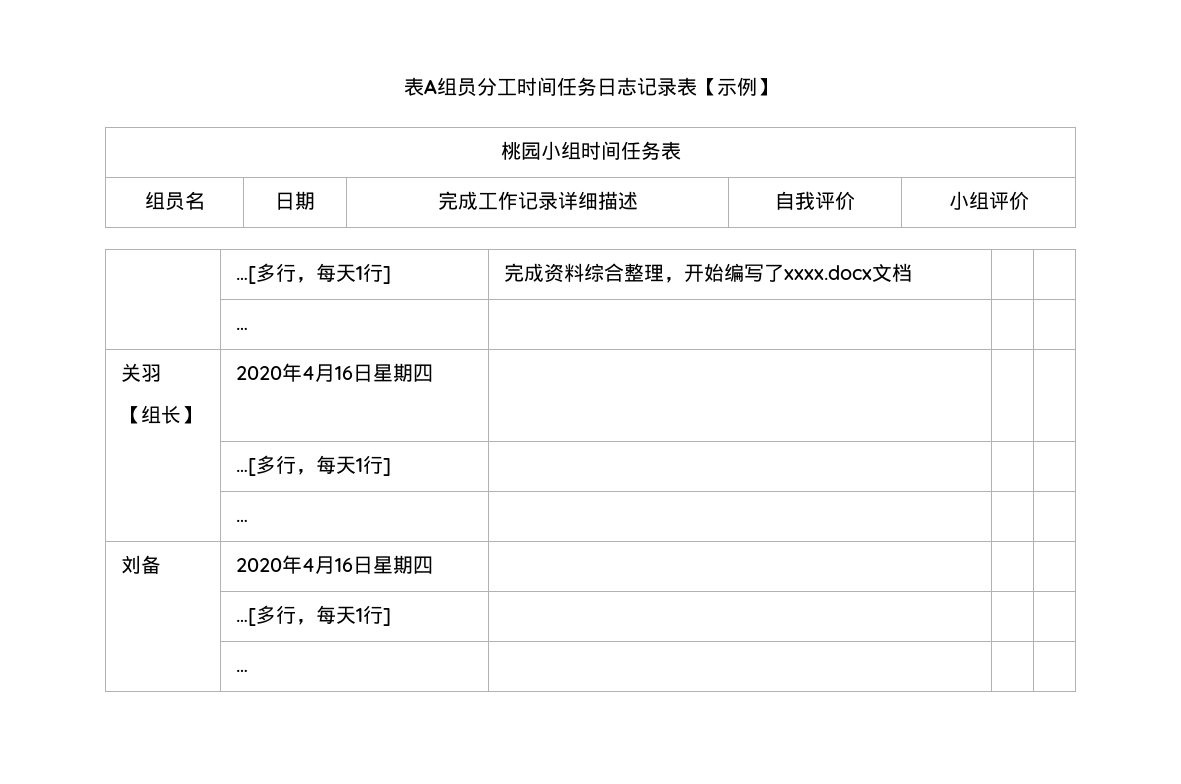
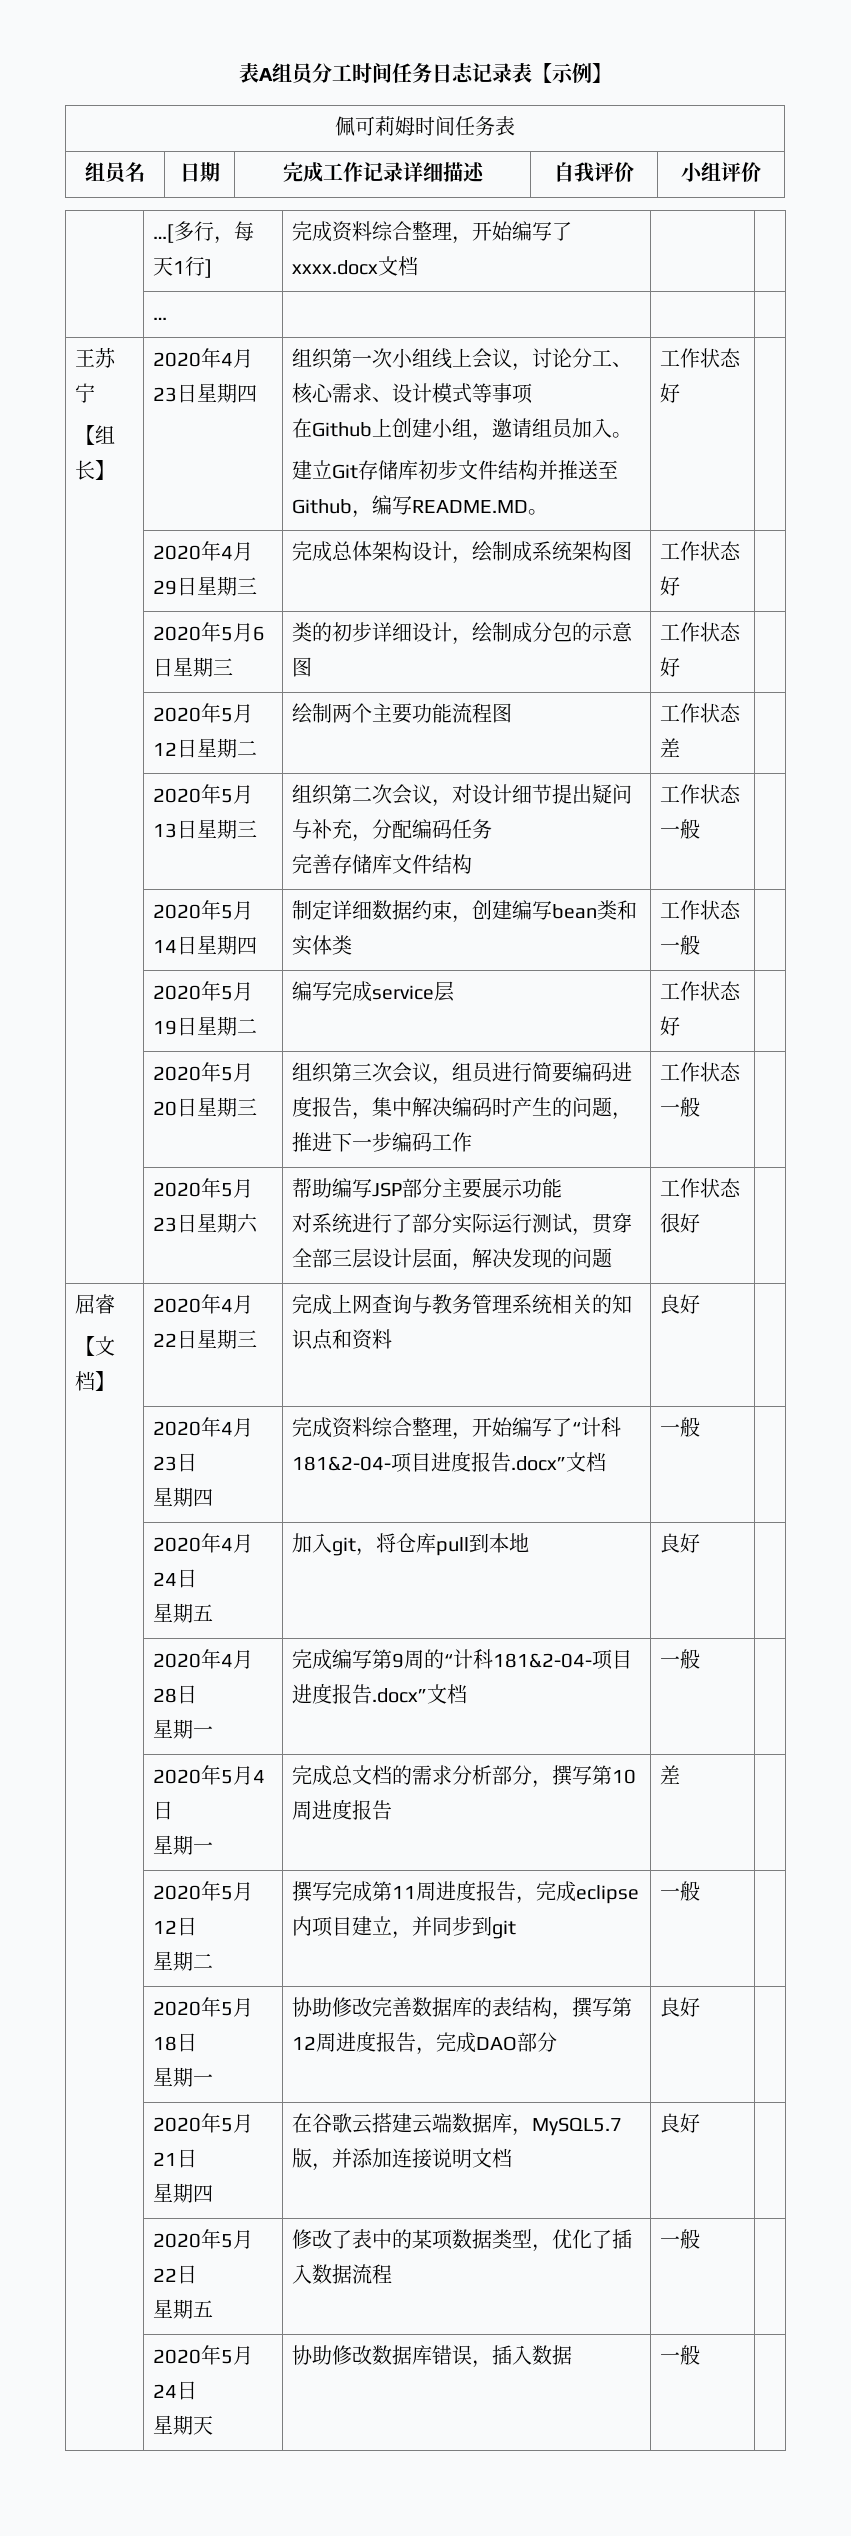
[500,141,581,160] 桃园小组 -> [335,116,415,136] 佩可莉姆
[120,363,161,382] 关羽 -> [75,347,117,368] [75,383,96,403] 王苏宁
[334,363,433,382] [235,455,391,476] [235,519,248,522] [120,555,161,574] [235,555,433,574] [235,605,391,626] [235,669,248,672] 16日星期四 | | | // | …[多行，每天1行] | | | // | … | | | // 刘备 | 2020年4月16日星期四 | | | // | …[多行，每天1行] | | | // | … | | -> [153,383,258,403] [292,348,633,371] [292,383,534,404] [292,418,633,441] [292,460,619,480] [292,495,549,518] [660,348,742,368] [660,383,681,403] [153,541,254,561] [153,576,258,596] [292,541,633,564] [660,541,742,561] [660,576,681,596] [153,622,266,642] [153,657,234,677] [292,622,634,645] [292,657,313,677] [660,622,742,642] [660,657,681,677] [153,703,254,723] [153,738,258,758] [292,703,513,724] [660,703,742,723] [660,738,681,758] [153,784,254,804] [153,819,258,839] [292,784,633,807] [292,819,493,842] [292,854,473,874] [660,784,742,804] [660,819,701,839] [153,900,254,920] [153,935,258,955] [292,900,638,923] [292,935,353,956] [660,900,742,920] [660,935,701,955] [153,981,254,1001] [153,1016,258,1036] [292,981,455,1002] [660,981,742,1001] [660,1016,681,1036] [153,1062,254,1082] [153,1097,258,1117] [292,1062,633,1085] [292,1096,633,1120] [292,1132,473,1152] [660,1062,742,1082] [660,1097,701,1117] [153,1178,254,1198] [153,1213,259,1233] [292,1178,563,1199] [292,1213,633,1236] [292,1248,613,1271] [660,1178,742,1198] [660,1213,701,1233] [75,1294,116,1314] [75,1336,116,1356] [75,1371,116,1391] [153,1294,254,1314] [153,1329,258,1349] [292,1294,633,1315] [292,1329,393,1350] [660,1294,701,1314] [153,1417,254,1437] [153,1453,198,1472] [153,1487,214,1507] [292,1417,622,1440] [292,1451,607,1473] [660,1417,701,1437] [153,1533,254,1553] [153,1569,198,1588] [153,1603,214,1623] [292,1533,530,1556] [660,1533,701,1553] [153,1649,254,1669] [153,1685,198,1704] [153,1719,214,1739] [292,1649,633,1670] [292,1683,468,1704] [660,1649,701,1669] [153,1765,266,1785] [153,1801,174,1820] [153,1835,214,1855] [292,1765,637,1788] [292,1799,393,1820] [660,1765,681,1785] [153,1881,254,1901] [153,1917,198,1936] [153,1951,214,1971] [292,1880,640,1904] [292,1916,517,1939] [660,1881,701,1901] [153,1997,254,2017] [153,2033,198,2052] [153,2067,214,2087] [292,1997,633,2020] [292,2031,558,2055] [660,1997,701,2017] [153,2113,254,2133] [153,2149,198,2168] [153,2183,214,2203] [292,2113,623,2136] [292,2148,513,2171] [660,2113,701,2133] [153,2229,254,2249] [153,2265,198,2284] [153,2299,214,2319] [292,2229,633,2252] [292,2264,393,2284] [660,2229,701,2249] [153,2345,254,2365] [153,2381,198,2400] [153,2415,214,2435] [292,2345,573,2368] [660,2345,701,2365] 23日星期四 | 组织第一次小组线上会议，讨论分工、核心需求、设计模式等事项 // 在Github上创建小组，邀请组员加入。 // 建立Git存储库初步文件结构并推送至Github，编写README.MD。 | 工作状态好 | // | 2020年4月29日星期三 | 完成总体架构设计，绘制成系统架构图 | 工作状态好 | // | 2020年5月6日星期三 | 类的初步详细设计，绘制成分包的示意图 | 工作状态好 | // | 2020年5月12日星期二 | 绘制两个主要功能流程图 | 工作状态差 | // | 2020年5月13日星期三 | 组织第二次会议，对设计细节提出疑问与补充，分配编码任务 // 完善存储库文件结构 | 工作状态一般 | // | 2020年5月14日星期四 | 制定详细数据约束，创建编写bean类和实体类 | 工作状态一般 | // | 2020年5月19日星期二 | 编写完成service层 | 工作状态好 | // | 2020年5月20日星期三 | 组织第三次会议，组员进行简要编码进度报告，集中解决编码时产生的问题，推进下一步编码工作 | 工作状态一般 | // | 2020年5月23日星期六 | 帮助编写JSP部分主要展示功能 // 对系统进行了部分实际运行测试，贯穿全部三层设计层面，解决发现的问题 | 工作状态很好 | // 屈睿 // 【文档】 | 2020年4月22日星期三 | 完成上网查询与教务管理系统相关的知识点和资料 | 良好 | // | 2020年4月23日 // 星期四 | 完成资料综合整理，开始编写了“计科181&2-04-项目进度报告.docx”文档 | 一般 | // | 2020年4月24日 // 星期五 | 加入git，将仓库pull到本地 | 良好 | // | 2020年4月28日 // 星期一 | 完成编写第9周的“计科181&2-04-项目进度报告.docx”文档 | 一般 | // | 2020年5月4日 // 星期一 | 完成总文档的需求分析部分，撰写第10周进度报告 | 差 | // | 2020年5月12日 // 星期二 | 撰写完成第11周进度报告，完成eclipse内项目建立，并同步到git | 一般 | // | 2020年5月18日 // 星期一 | 协助修改完善数据库的表结构，撰写第12周进度报告，完成DAO部分 | 良好 | // | 2020年5月21日 // 星期四 | 在谷歌云搭建云端数据库，MySQL5.7版，并添加连接说明文档 | 良好 | // | 2020年5月22日 // 星期五 | 修改了表中的某项数据类型，优化了插入数据流程 | 一般 | // | 2020年5月24日 // 星期天 | 协助修改数据库错误，插入数据 | 一般

